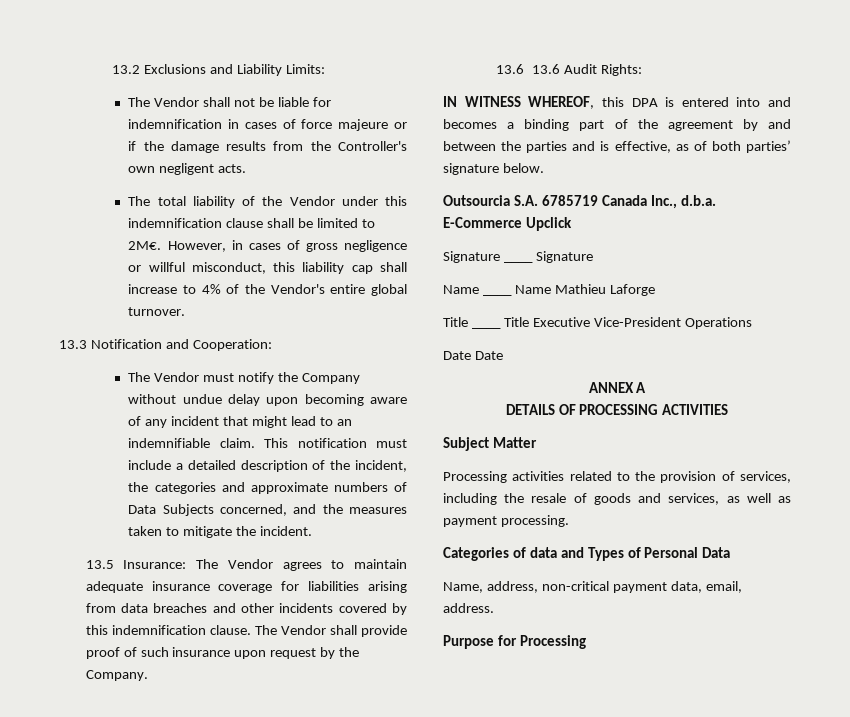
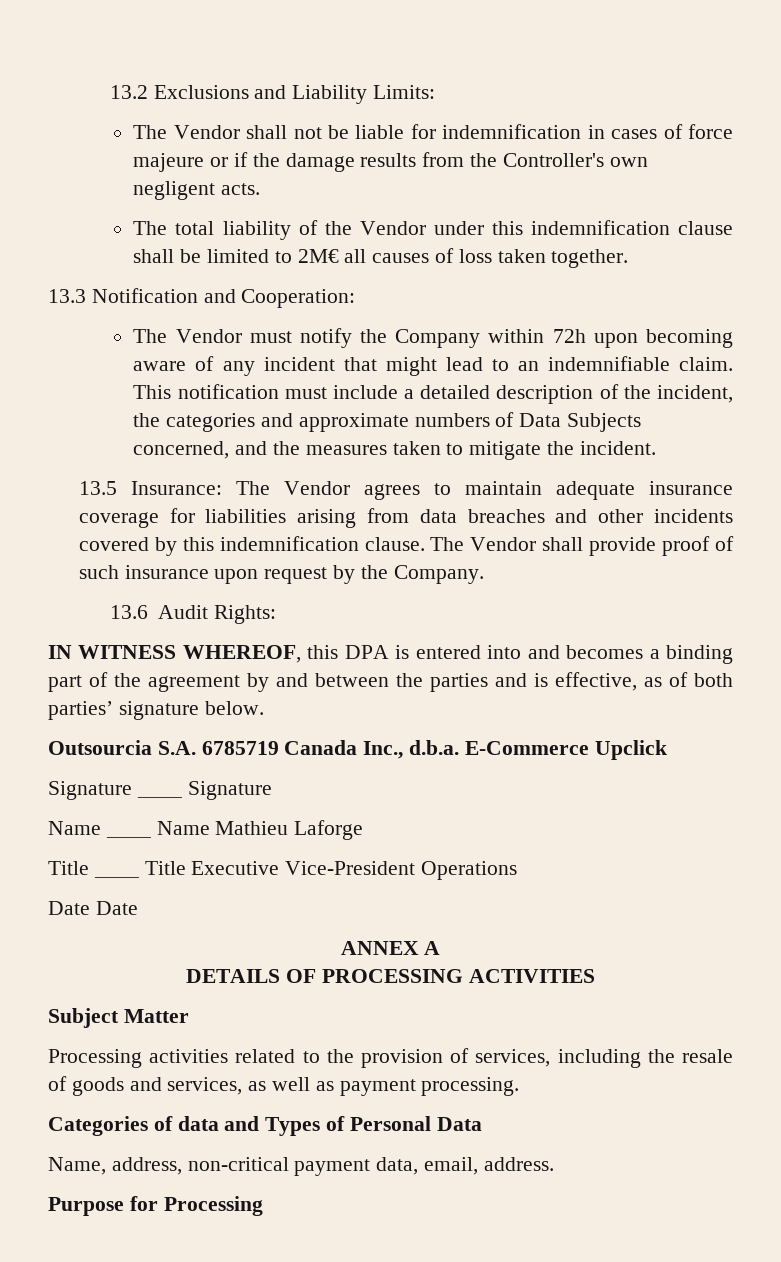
[128,240,407,252] [128,262,407,274] [128,284,407,296] [128,307,186,316] 2M€. However, in cases of gross negligence or willful misconduct, this liability cap shall increase to 4% of the Vendor's entire global turnover. -> [297,248,629,268] 2M€ all causes of loss taken together.
[128,394,261,406] without undue delay -> [488,329,586,343] within 72h
[531,64,560,74] 13.6 -> (148, 612) none

